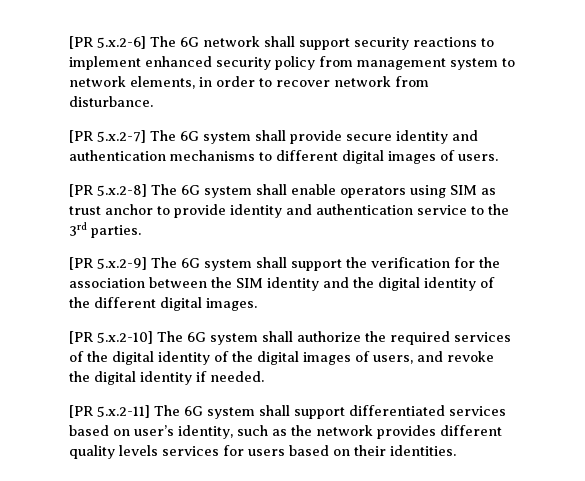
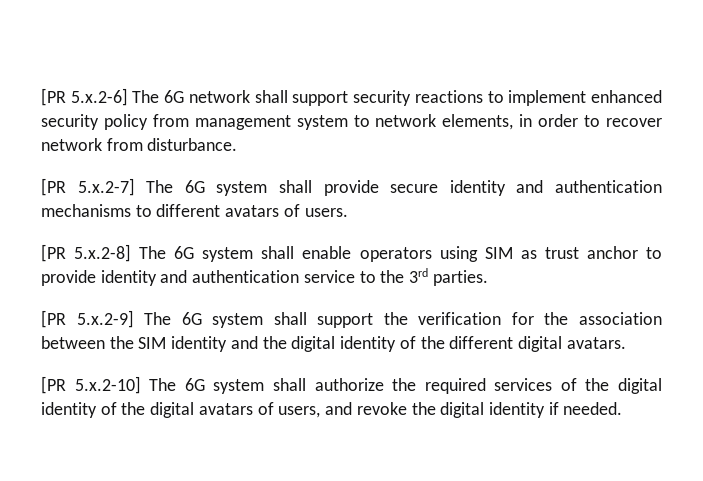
[342,150,436,164] digital images -> [225,205,280,217] avatars
[206,298,257,311] images. -> [566,337,626,349] avatars.
[303,352,351,365] images -> [198,403,253,415] avatars
[69,405,506,419] [69,425,502,439] [69,445,456,459] // [PR 5.x.2-11] The 6G system shall support differentiated services based on user’s identity, such as the network provides different quality levels services for users based on their identities. -> (623, 408) none

